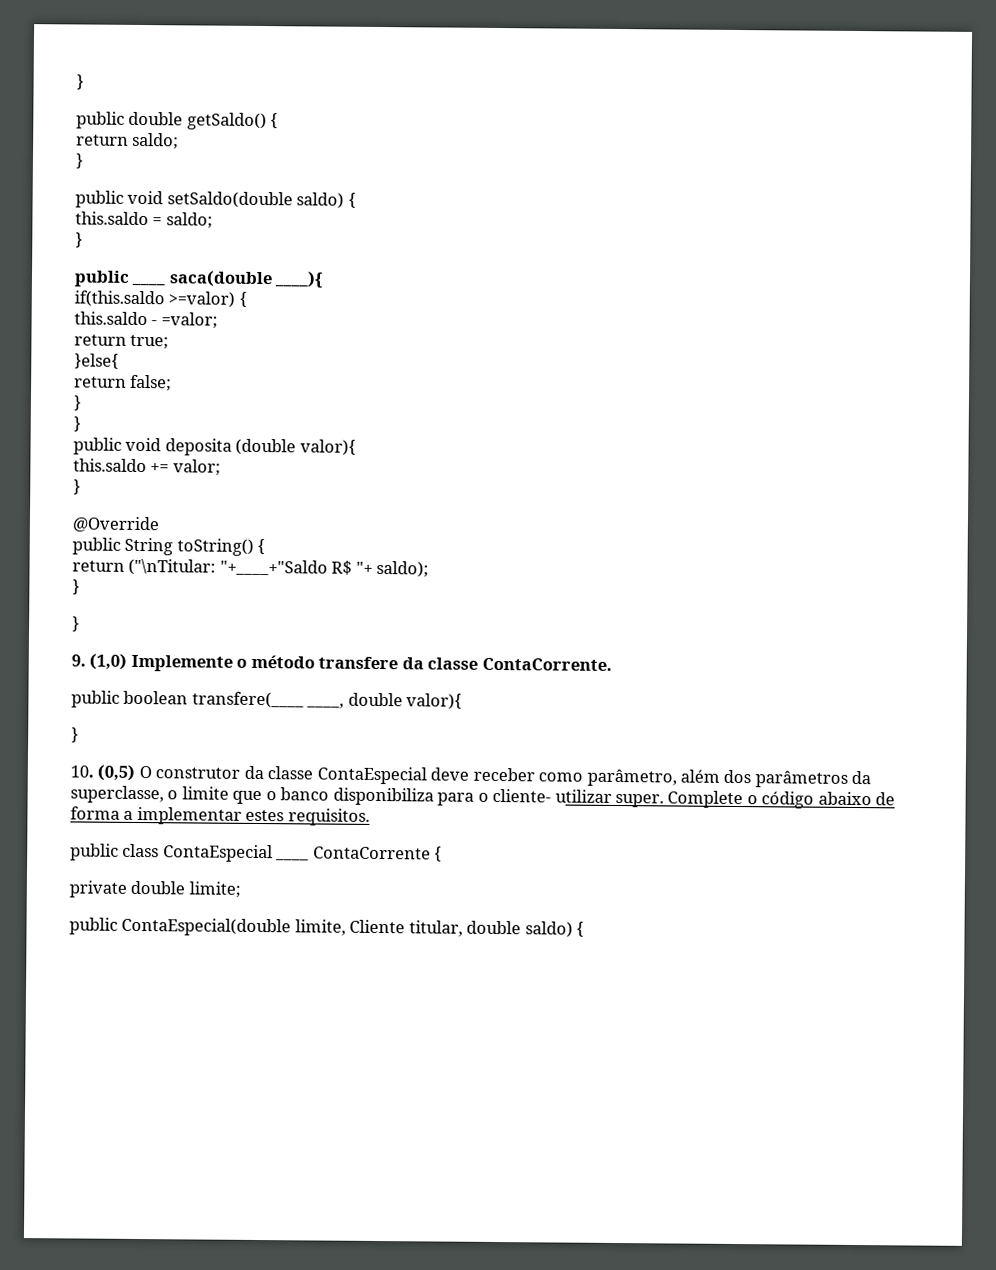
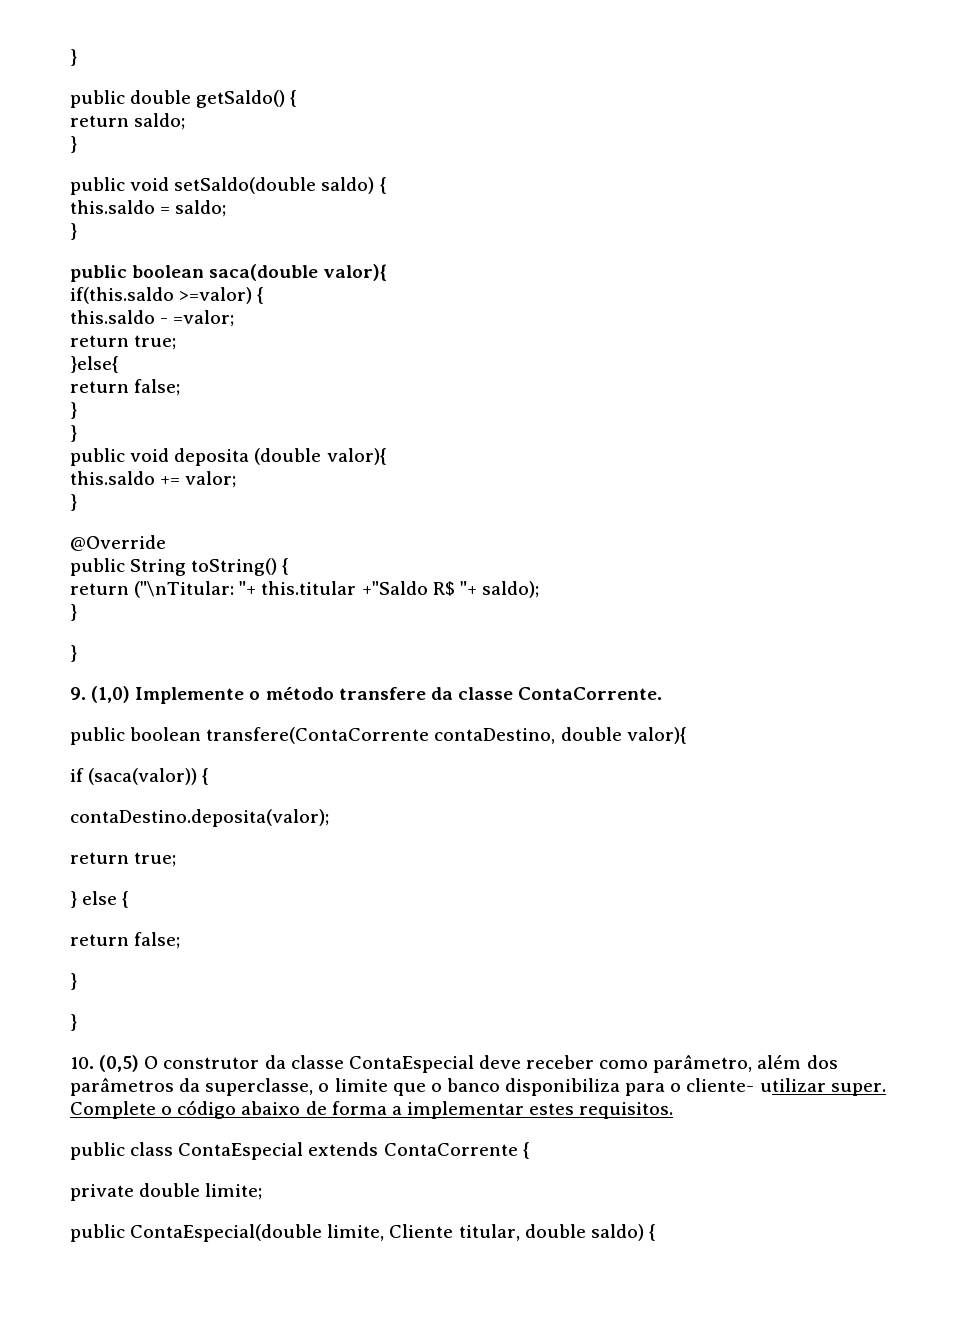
[131,270,324,289] ____ saca(double ____){ -> [132,264,388,281] boolean saca(double valor){
[219,559,328,576] "+____+"Saldo -> [239,581,428,595] "+ this.titular +"Saldo
[191,691,345,709] transfere(____ ____, -> [206,727,556,744] transfere(ContaCorrente contaDestino,
(463, 701) none -> [70,768,210,785] [70,809,329,827] [70,852,177,867] [70,891,130,908] [70,932,181,949] [70,973,77,990] // if (saca(valor)) { // contaDestino.deposita(valor); // return true; // } else { // return false; // }
[275,858,310,861] ____ -> [308,1142,379,1156] extends

